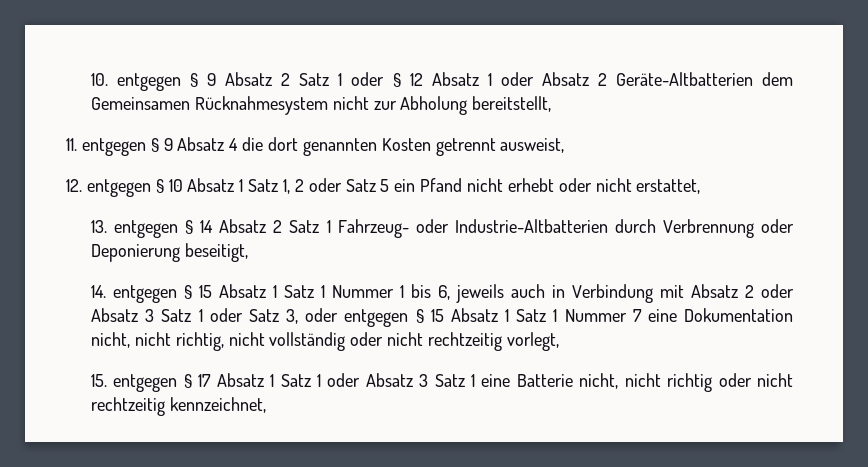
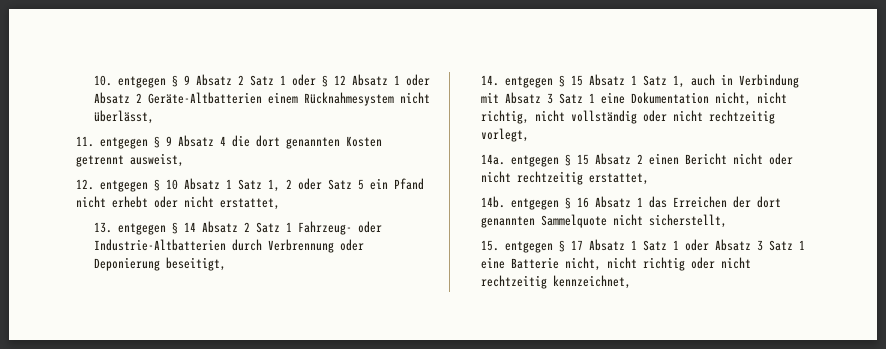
[761,72,793,86] [91,96,552,115] dem Gemeinsamen Rücknahmesystem nicht zur Abholung bereitstellt, -> [268,92,431,106] [94,110,155,124] einem Rücknahmesystem nicht überlässt,
[321,284,505,303] 1 Nummer 1 bis 6, jeweils -> [673,75,686,88] 1,
[745,284,794,298] [91,308,642,327] 2 oder Absatz 3 Satz 1 oder Satz 3, oder entgegen § 15 Absatz 1 Satz 1 Nummer 7 -> [547,93,596,104] 3 Satz 1
(559, 341) none -> [481,153,794,167] [481,171,650,185] [481,196,782,210] [481,214,728,228] // 14a. entgegen § 15 Absatz 2 einen Bericht nicht oder nicht rechtzeitig erstattet, // 14b. entgegen § 16 Absatz 1 das Erreichen der dort genannten Sammelquote nicht sicherstellt,

